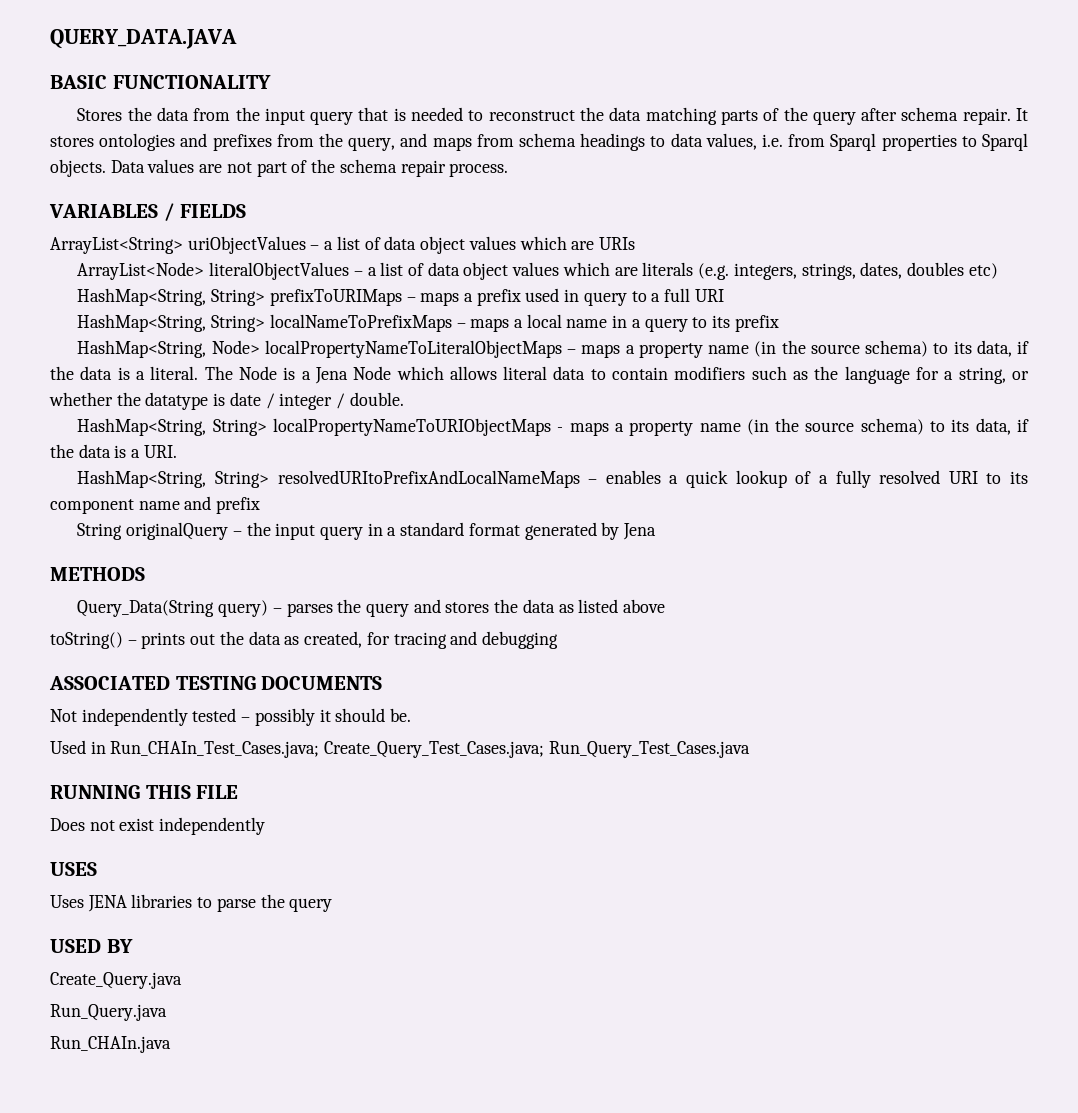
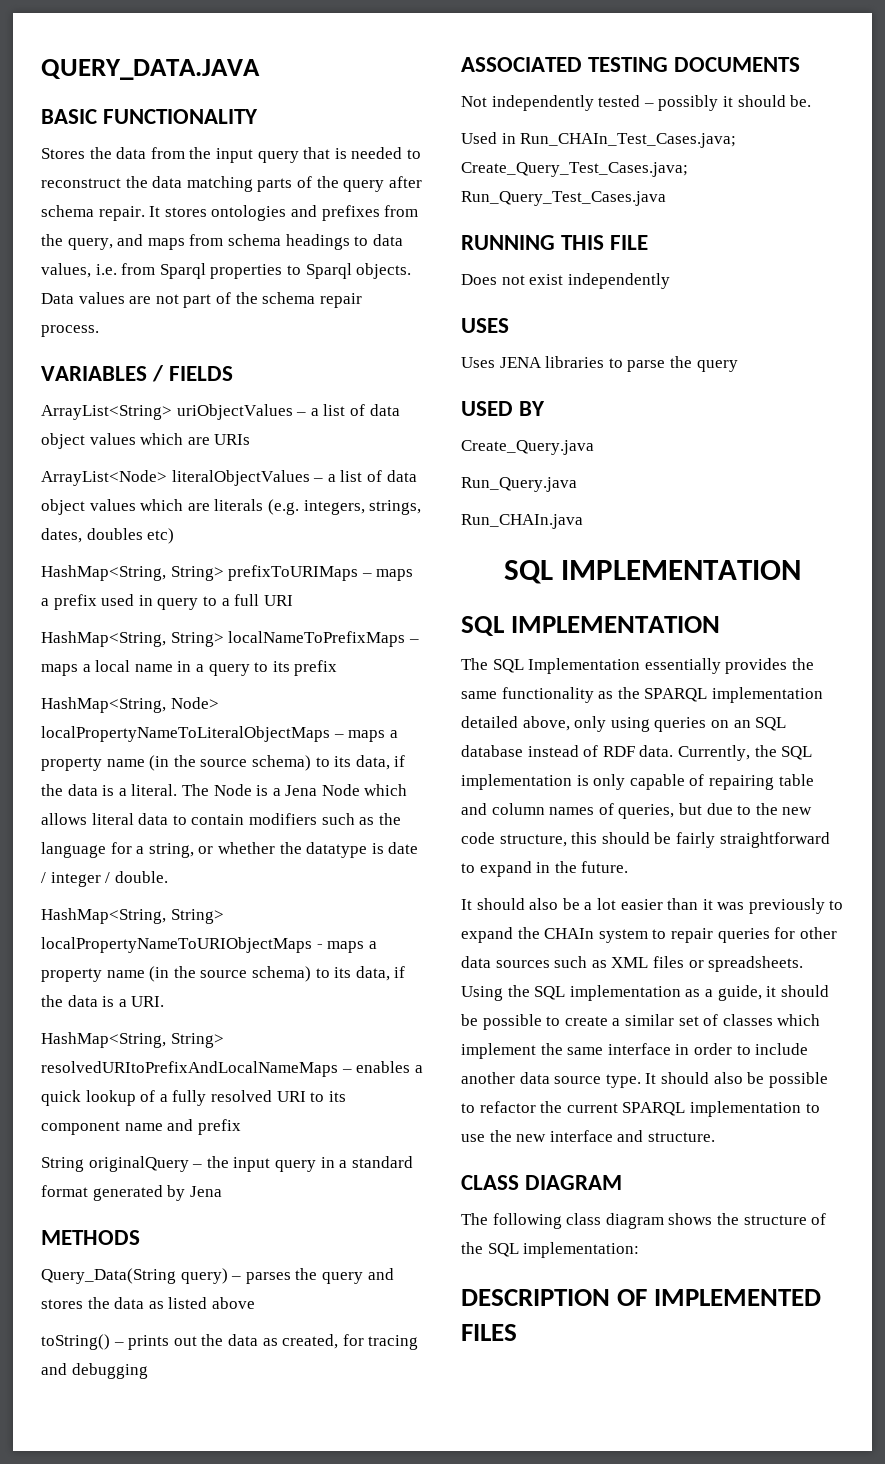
(171, 1044) none -> [503,560,802,584] [461,616,721,636] [461,658,814,674] [461,687,823,703] [461,716,787,732] [461,745,813,761] [461,774,814,790] [461,803,813,819] [461,832,830,848] [461,861,629,877] [461,898,844,914] [461,927,837,943] [461,956,804,972] [461,985,829,1001] [461,1014,821,1030] [461,1043,809,1059] [461,1072,828,1088] [461,1101,820,1117] [461,1130,715,1142] [461,1175,623,1190] [461,1213,827,1229] [461,1242,640,1258] [461,1289,822,1306] [461,1324,517,1341] // SQL IMPLEMENTATION // SQL IMPLEMENTATION // The SQL Implementation essentially provides the same functionality as the SPARQL implementation detailed above, only using queries on an SQL database instead of RDF data. Currently, the SQL implementation is only capable of repairing table and column names of queries, but due to the new code structure, this should be fairly straightforward to expand in the future. // It should also be a lot easier than it was previously to expand the CHAIn system to repair queries for other data sources such as XML files or spreadsheets. Using the SQL implementation as a guide, it should be possible to create a similar set of classes which implement the same interface in order to include another data source type. It should also be possible to refactor the current SPARQL implementation to use the new interface and structure. // CLASS DIAGRAM // The following class diagram shows the structure of the SQL implementation: // DESCRIPTION OF IMPLEMENTED FILES

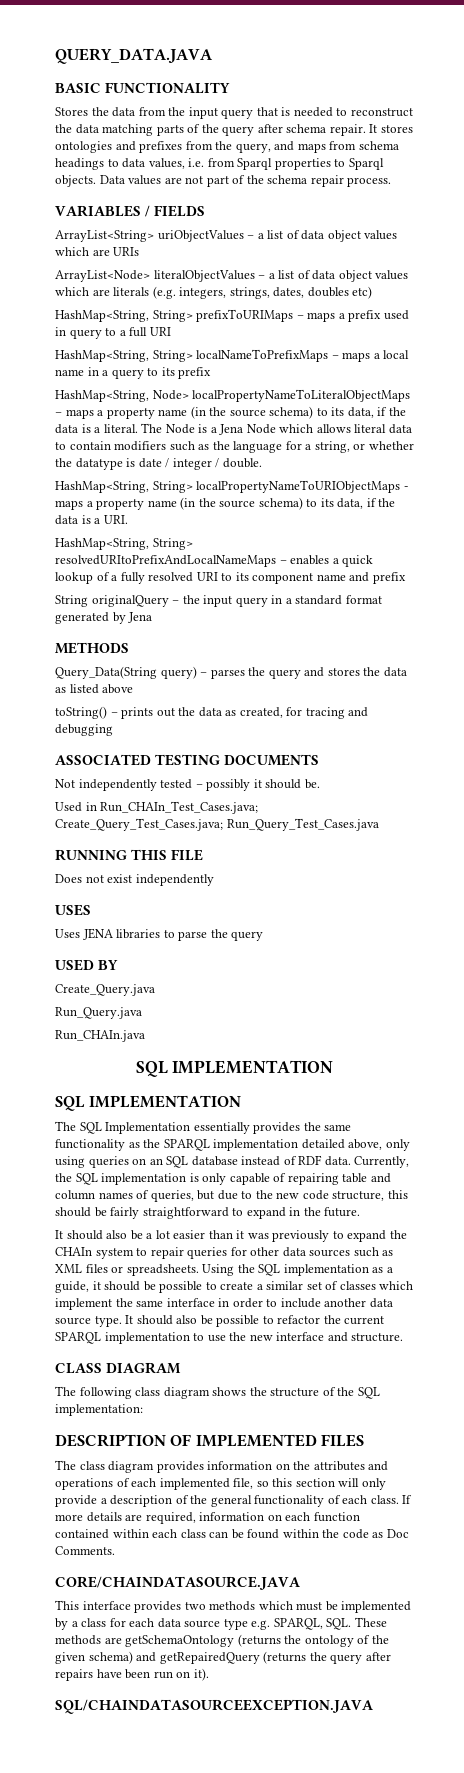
(517, 1332) none -> [55,1460,389,1473] [55,1478,386,1490] [55,1495,413,1507] [55,1512,360,1524] [55,1529,409,1539] [55,1546,115,1555] [55,1576,301,1590] [55,1600,412,1613] [55,1617,387,1630] [55,1634,389,1647] [55,1651,391,1664] [55,1668,209,1681] [55,1699,374,1714] // The class diagram provides information on the attributes and operations of each implemented file, so this section will only provide a description of the general functionality of each class. If more details are required, information on each function contained within each class can be found within the code as Doc Comments. // CORE/CHAINDATASOURCE.JAVA // This interface provides two methods which must be implemented by a class for each data source type e.g. SPARQL, SQL. These methods are getSchemaOntology (returns the ontology of the given schema) and getRepairedQuery (returns the query after repairs have been run on it). // SQL/CHAINDATASOURCEEXCEPTION.JAVA

